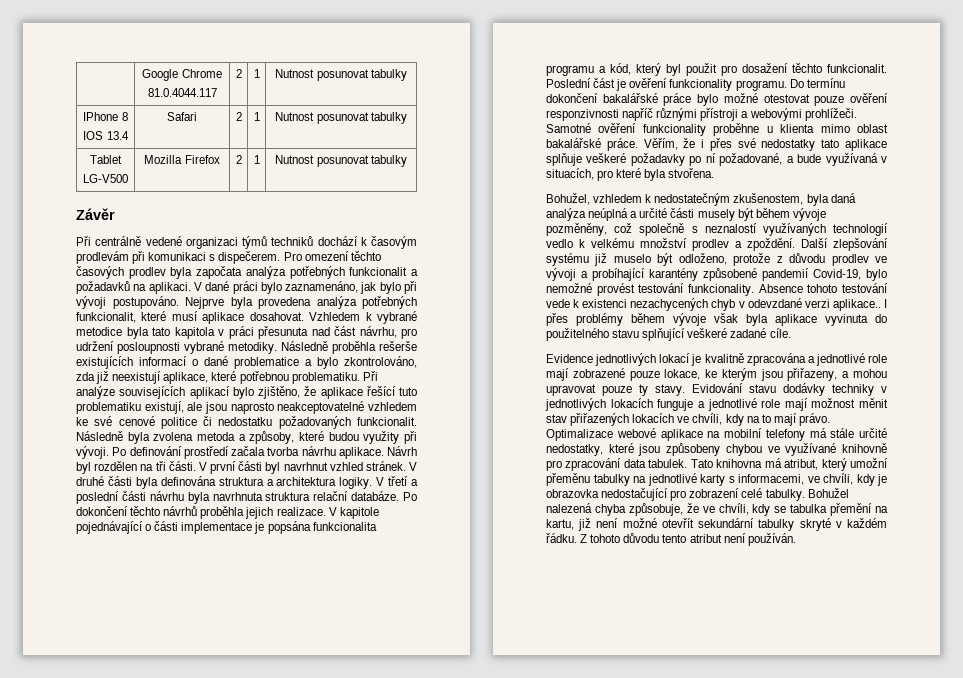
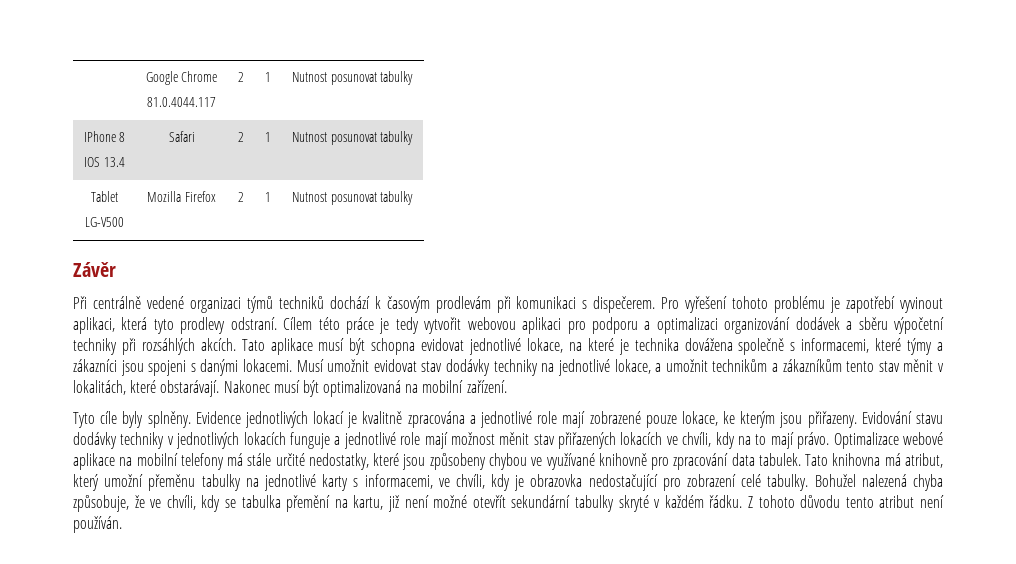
[304,251,381,261] [76,266,418,279] [76,281,418,294] [76,296,417,309] [76,311,417,324] [76,326,417,339] [76,341,417,354] [76,356,417,369] [76,371,378,384] [76,386,417,399] [76,401,417,414] [76,416,417,429] [76,431,417,444] [76,446,417,459] [76,461,417,474] [76,476,418,489] [76,491,417,504] [76,506,379,519] [76,521,377,534] [546,63,887,76] [546,78,845,91] [546,93,888,106] [546,108,857,121] [546,123,888,136] [546,138,887,151] [546,153,888,166] [546,168,715,181] [546,193,856,206] [546,208,826,221] [546,223,888,236] [546,238,888,251] [546,253,887,266] [546,268,887,281] [546,283,888,296] [546,298,887,311] [546,313,887,326] [546,328,791,341] omezení těchto časových prodlev byla započata analýza potřebných funkcionalit a požadavků na aplikaci. V dané práci bylo zaznamenáno, jak bylo při vývoji postupováno. Nejprve byla provedena analýza potřebných funkcionalit, které musí aplikace dosahovat. Vzhledem k vybrané metodice byla tato kapitola v práci přesunuta nad část návrhu, pro udržení posloupnosti vybrané metodiky. Následně proběhla rešerše existujících informací o dané problematice a bylo zkontrolováno, zda již neexistují aplikace, které potřebnou problematiku. Při analýze souvisejících aplikací bylo zjištěno, že aplikace řešící tuto problematiku existují, ale jsou naprosto neakceptovatelné vzhledem ke své cenové politice či nedostatku požadovaných funkcionalit. Následně byla zvolena metoda a způsoby, které budou využity při vývoji. Po definování prostředí začala tvorba návrhu aplikace. Návrh byl rozdělen na tři části. V první části byl navrhnut vzhled stránek. V druhé části byla definována struktura a architektura logiky. V třetí a poslední části návrhu byla navrhnuta struktura relační databáze. Po dokončení těchto návrhů proběhla jejich realizace. V kapitole pojednávající o části implementace je popsána funkcionalita programu a kód, který byl použit pro dosažení těchto funkcionalit. Poslední část je ověření funkcionality programu. Do termínu dokončení bakalářské práce bylo možné otestovat pouze ověření responzivnosti napříč různými přístroji a webovými prohlížeči. Samotné ověření funkcionality proběhne u klienta mimo oblast bakalářské práce. Věřím, že i přes své nedostatky tato aplikace splňuje veškeré požadavky po ní požadované, a bude využívaná v situacích, pro které byla stvořena. // Bohužel, vzhledem k nedostatečným zkušenostem, byla daná analýza neúplná a určité části musely být během vývoje pozměněny, což společně s neznalostí využívaných technologií vedlo k velkému množství prodlev a zpoždění. Další zlepšování systému již muselo být odloženo, protože z důvodu prodlev ve vývoji a probíhající karantény způsobené pandemií Covid-19, bylo nemožné provést testování funkcionality. Absence tohoto testování vede k existenci nezachycených chyb v odevzdané verzi aplikace.. I přes problémy během vývoje však byla aplikace vyvinuta do použitelného stavu splňující veškeré zadané cíle. // -> [685,296,944,313] [73,317,945,334] [73,338,943,355] [73,359,944,376] [73,380,507,397] [73,411,191,428] vyřešení tohoto problému je zapotřebí vyvinout aplikaci, která tyto prodlevy odstraní. Cílem této práce je tedy vytvořit webovou aplikaci pro podporu a optimalizaci organizování dodávek a sběru výpočetní techniky při rozsáhlých akcích. Tato aplikace musí být schopna evidovat jednotlivé lokace, na které je technika dovážena společně s informacemi, které týmy a zákazníci jsou spojeni s danými lokacemi. Musí umožnit evidovat stav dodávky techniky na jednotlivé lokace, a umožnit technikům a zákazníkům tento stav měnit v lokalitách, které obstarávají. Nakonec musí být optimalizovaná na mobilní zařízení. // Tyto cíle byly splněny.
[787,368,887,381] [546,384,685,396] přiřazeny, a mohou upravovat pouze ty stavy. -> [807,411,857,428] přiřazeny.

